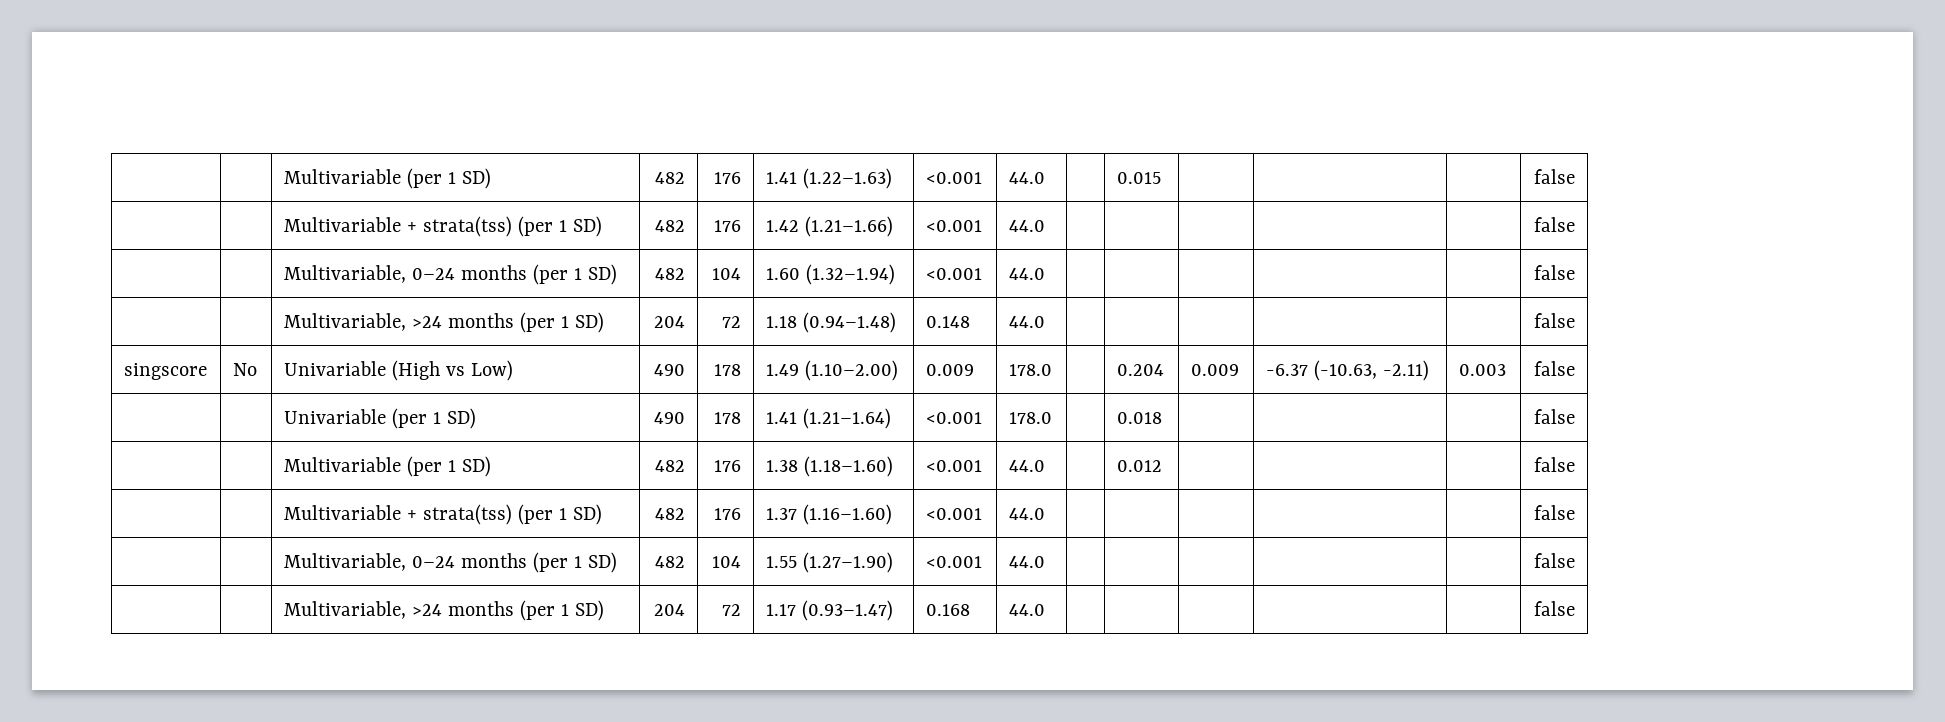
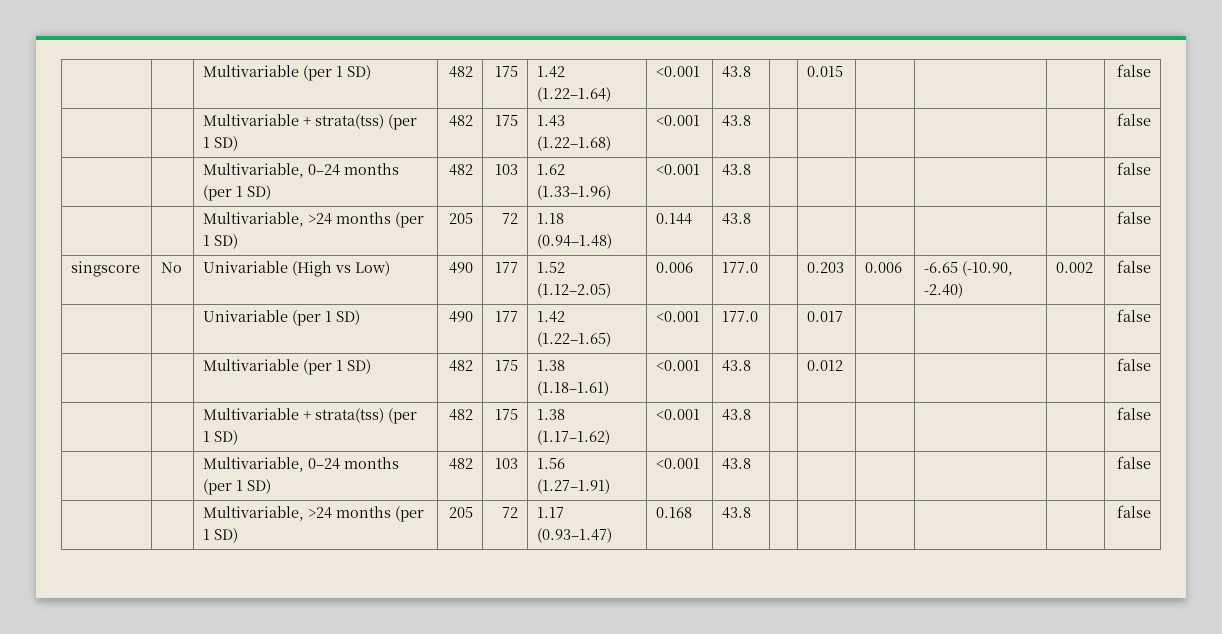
[283,168,491,189] [655,172,686,184] [714,172,742,184] [765,168,892,189] [925,172,982,184] [1008,172,1045,184] | | Multivariable (per 1 SD) | 482 | 176 | 1.41 (1.22–1.63) | <0.001 | 44.0 -> [203,65,372,81] [448,66,473,78] [494,66,518,77] [537,66,566,78] [537,87,612,102] [656,66,701,77] [722,66,752,78] | | Multivariable (per 1 SD) | 482 | 175 | 1.42 (1.22–1.64) | <0.001 | 43.8
[714,220,742,232] [765,216,893,237] [925,220,982,232] [1008,220,1045,232] [1534,217,1576,232] [283,264,617,285] [655,268,686,280] [712,268,742,280] [765,264,895,285] [925,268,982,280] [1008,268,1045,280] [1534,265,1576,280] [283,312,604,333] [654,316,686,328] 176 | 1.42 (1.21–1.66) | <0.001 | 44.0 | | | | | | false // | | Multivariable, 0–24 months (per 1 SD) | 482 | 104 | 1.60 (1.32–1.94) | <0.001 | 44.0 | | | | | | false // | | Multivariable, >24 months (per 1 SD) | 204 -> [494,115,518,126] [537,115,566,127] [537,136,612,151] [656,115,701,126] [722,115,752,127] [1116,113,1151,126] [203,163,400,178] [203,185,272,201] [448,164,473,176] [494,164,518,175] [537,164,566,175] [537,185,612,200] [656,164,701,175] [722,164,752,176] [1116,162,1151,175] [203,212,425,228] [203,234,239,249] [448,213,473,224] 175 | 1.43 (1.22–1.68) | <0.001 | 43.8 | | | | | | false // | | Multivariable, 0–24 months (per 1 SD) | 482 | 103 | 1.62 (1.33–1.96) | <0.001 | 43.8 | | | | | | false // | | Multivariable, >24 months (per 1 SD) | 205
[925,316,970,328] [1008,316,1045,328] 0.148 | 44.0 -> [656,213,693,225] [722,213,752,225] 0.144 | 43.8
[714,364,742,376] [765,360,898,381] [925,364,974,376] [1008,364,1052,376] [1116,364,1164,376] [1190,364,1239,376] [1265,360,1429,381] [1458,364,1506,376] 178 | 1.49 (1.10–2.00) | 0.009 | 178.0 | | 0.204 | 0.009 | -6.37 (-10.63, -2.11) | 0.003 -> [494,262,518,273] [537,262,566,273] [537,283,612,298] [656,262,694,273] [722,262,759,273] [807,262,845,273] [865,262,903,273] [924,261,1014,276] [924,283,964,298] [1056,262,1094,273] 177 | 1.52 (1.12–2.05) | 0.006 | 177.0 | | 0.203 | 0.006 | -6.65 (-10.90, -2.40) | 0.002
[714,412,742,424] [765,408,891,429] [925,412,982,424] [1008,412,1052,424] [1116,412,1162,424] 178 | 1.41 (1.21–1.64) | <0.001 | 178.0 | | 0.018 -> [494,311,518,322] [537,311,566,323] [537,332,612,347] [656,311,701,322] [722,311,759,322] [807,311,844,322] 177 | 1.42 (1.22–1.65) | <0.001 | 177.0 | | 0.017
[714,460,742,472] [765,456,893,477] [925,460,982,472] [1008,460,1045,472] 176 | 1.38 (1.18–1.60) | <0.001 | 44.0 -> [494,360,518,371] [537,360,566,371] [537,381,610,396] [656,360,701,371] [722,360,752,372] 175 | 1.38 (1.18–1.61) | <0.001 | 43.8
[714,508,742,520] [765,504,892,525] [925,508,982,520] [1008,508,1045,520] [1534,505,1576,520] [283,552,617,573] [655,556,686,568] [712,556,742,568] [765,552,893,573] [925,556,982,568] [1008,556,1045,568] [1534,553,1576,568] [283,600,604,621] [654,604,686,616] 176 | 1.37 (1.16–1.60) | <0.001 | 44.0 | | | | | | false // | | Multivariable, 0–24 months (per 1 SD) | 482 | 104 | 1.55 (1.27–1.90) | <0.001 | 44.0 | | | | | | false // | | Multivariable, >24 months (per 1 SD) | 204 -> [494,409,518,420] [537,409,566,420] [537,430,611,445] [656,409,701,420] [722,409,752,421] [1116,407,1151,420] [203,457,400,472] [203,479,272,495] [448,458,473,470] [494,458,518,469] [537,458,566,469] [537,479,611,494] [656,458,701,469] [722,458,752,470] [1116,456,1151,469] [203,506,425,522] [203,528,239,543] [448,507,473,518] 175 | 1.38 (1.17–1.62) | <0.001 | 43.8 | | | | | | false // | | Multivariable, 0–24 months (per 1 SD) | 482 | 103 | 1.56 (1.27–1.91) | <0.001 | 43.8 | | | | | | false // | | Multivariable, >24 months (per 1 SD) | 205
[1008,604,1045,616] 44.0 -> [722,507,752,519] 43.8

